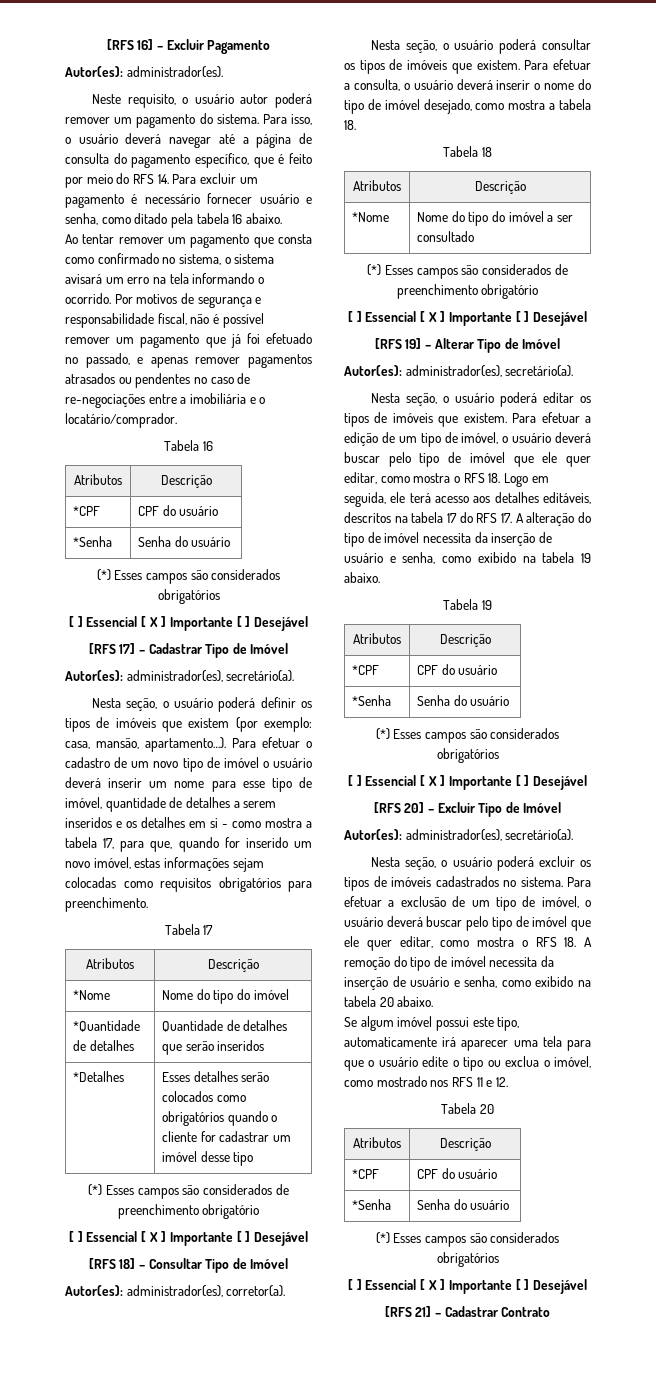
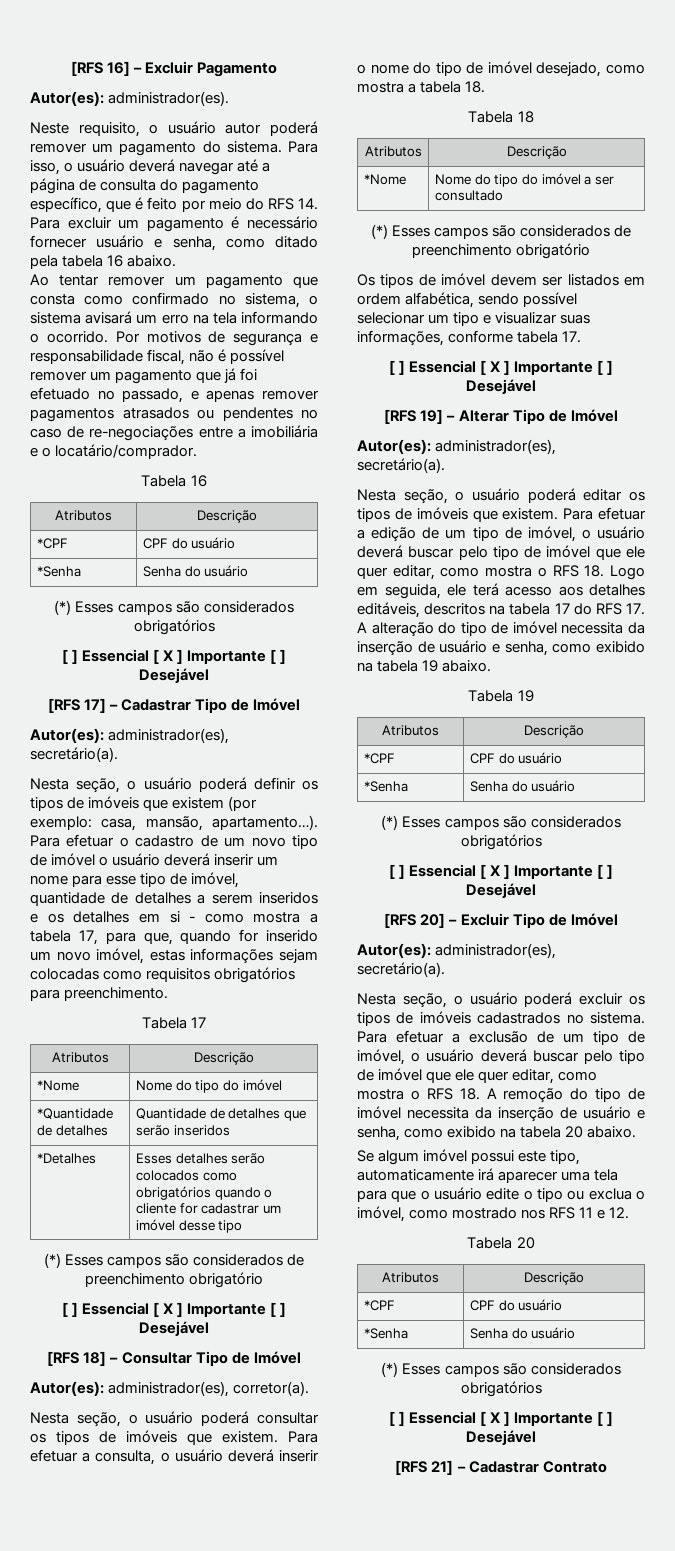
(539, 291) none -> [357,273,645,288] [357,292,578,308] [357,312,591,326] [357,330,582,346] // Os tipos de imóvel devem ser listados em ordem alfabética, sendo possível selecionar um tipo e visualizar suas informações, conforme tabela 17.

